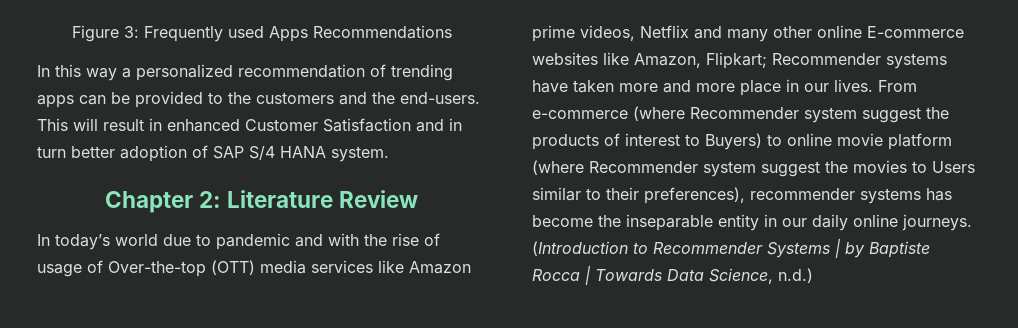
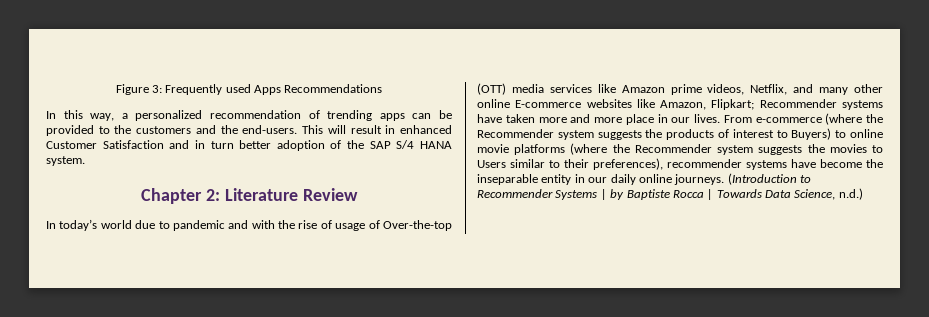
[86,68,117,81] way -> [90,113,115,121] way,
(208, 151) none -> [347,140,365,149] the
[640,25,689,38] Netflix -> [750,84,788,95] Netflix,
[690,107,921,123] Recommender system suggest -> [866,114,883,123] [477,129,642,140] the Recommender system suggests
[888,133,952,150] [532,160,820,177] platform (where Recommender system suggest -> [514,143,803,155] platforms (where the Recommender system suggests
[926,188,952,201] has -> [791,159,816,168] have

